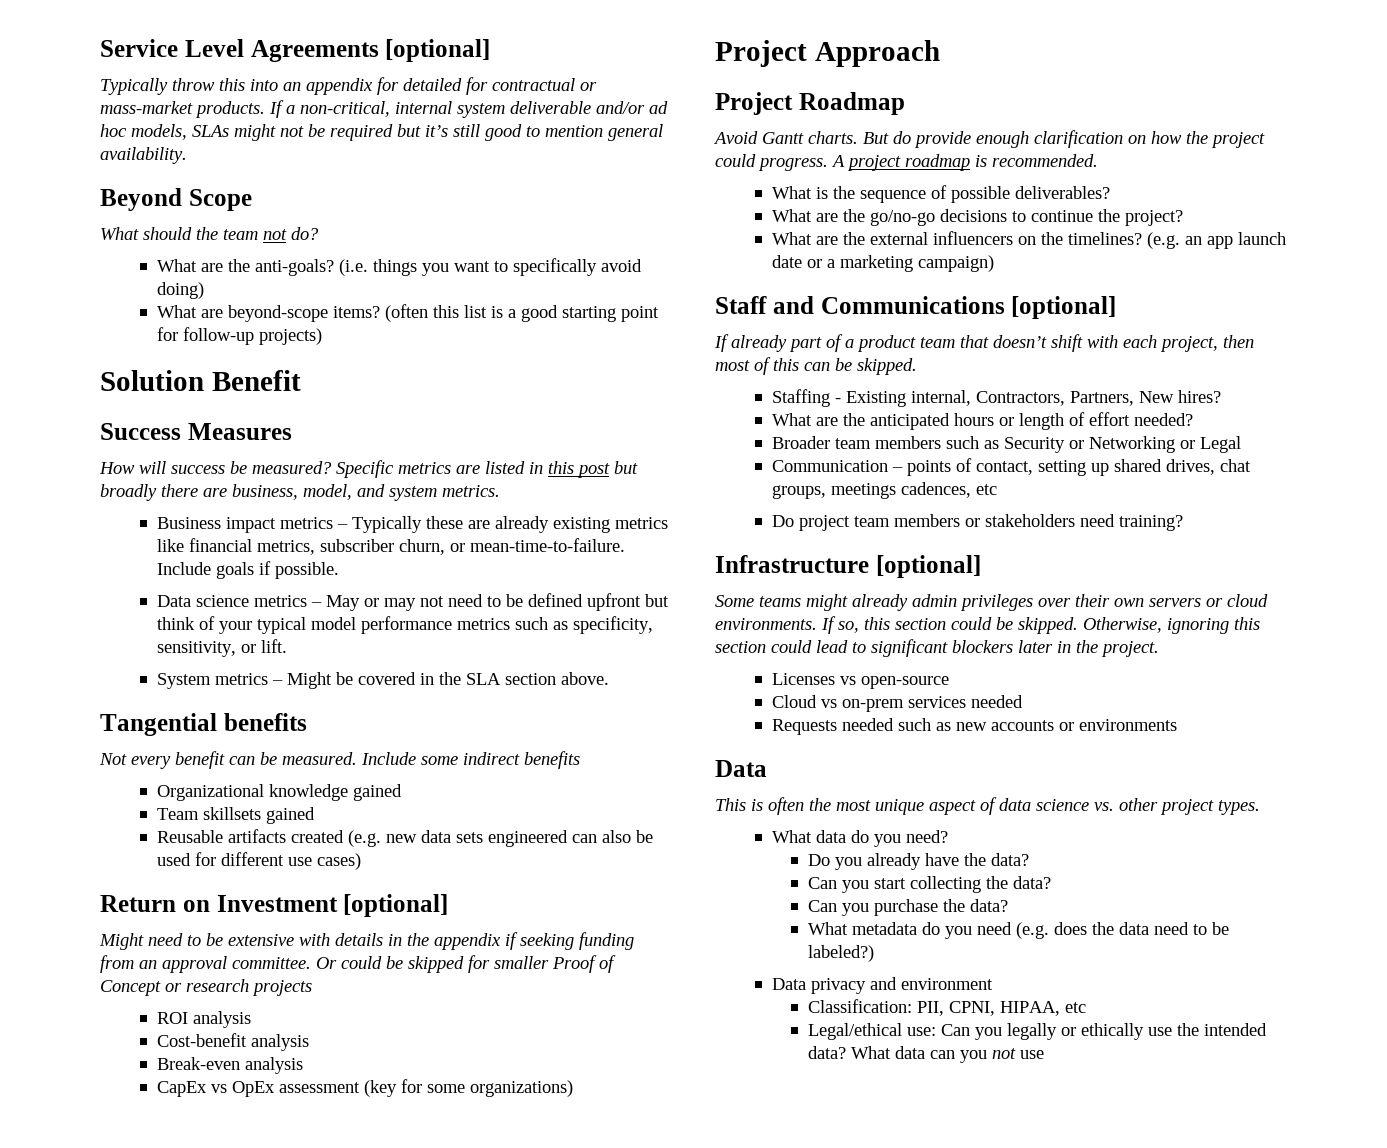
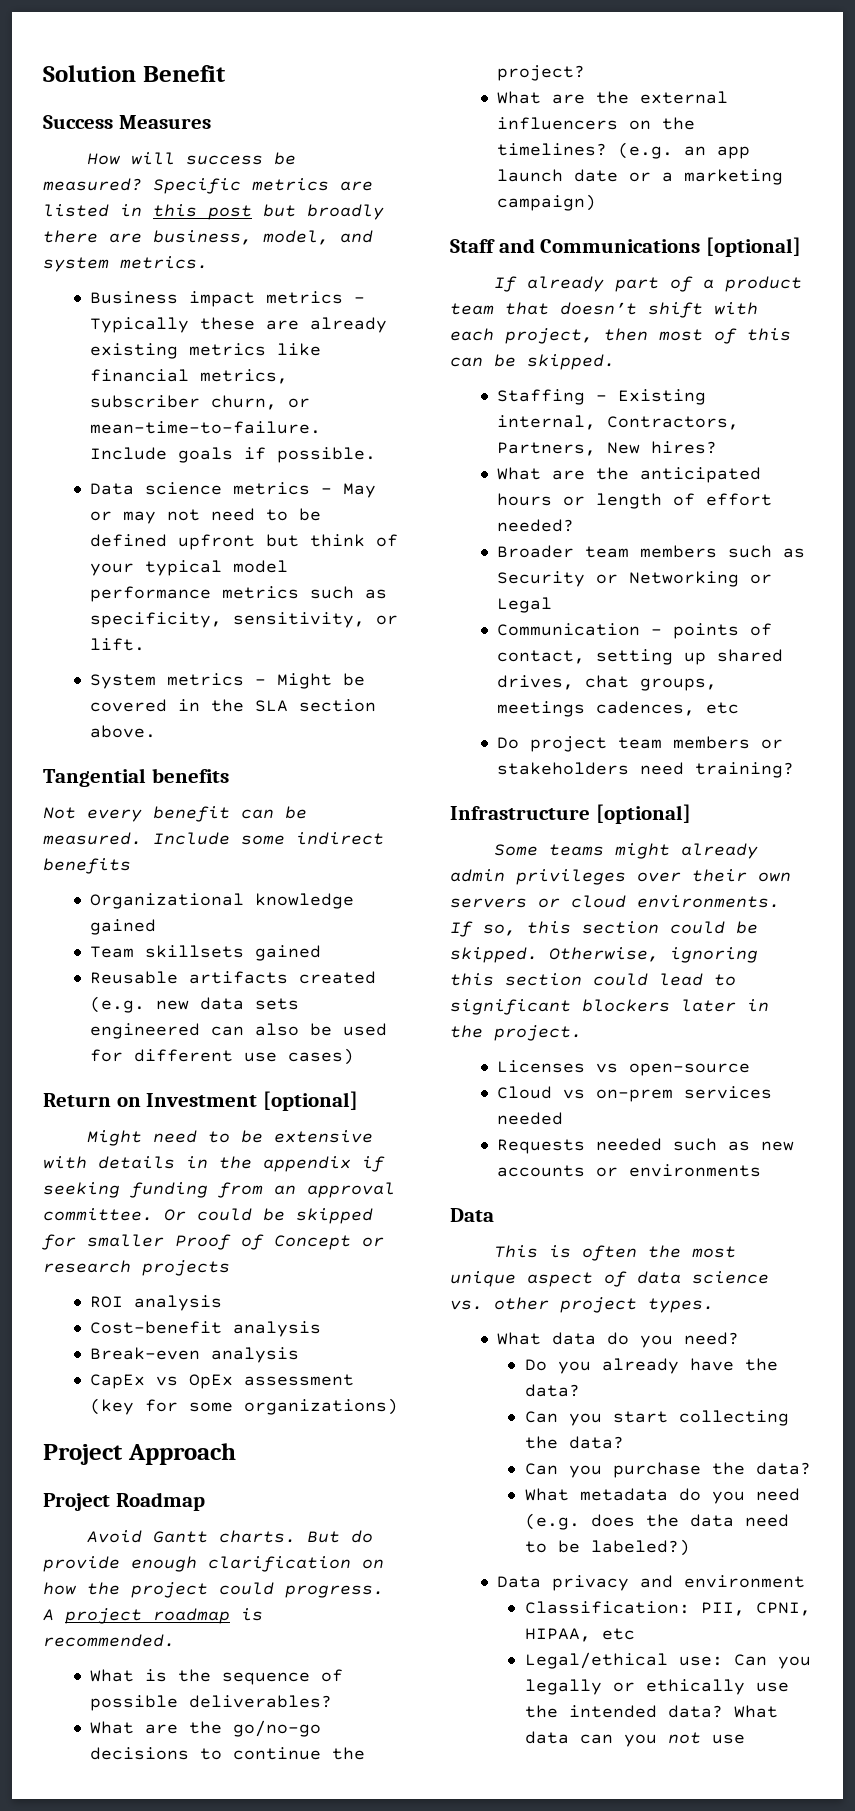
[100,39,491,62] [100,77,597,95] [100,100,668,118] [100,124,663,141] [100,147,187,164] [100,188,252,211] [100,227,319,240] [156,258,642,276] [156,282,204,299] [156,304,659,322] [156,327,322,345] Service Level Agreements [optional] // Typically throw this into an appendix for detailed for contractual or mass-market products. If a non-critical, internal system deliverable and/or ad hoc models, SLAs might not be required but it’s still good to mention general availability. // Beyond Scope // What should the team not do? // What are the anti-goals? (i.e. things you want to specifically avoid doing) // What are beyond-scope items? (often this list is a good starting point for follow-up projects) // -> (43, 73) none

